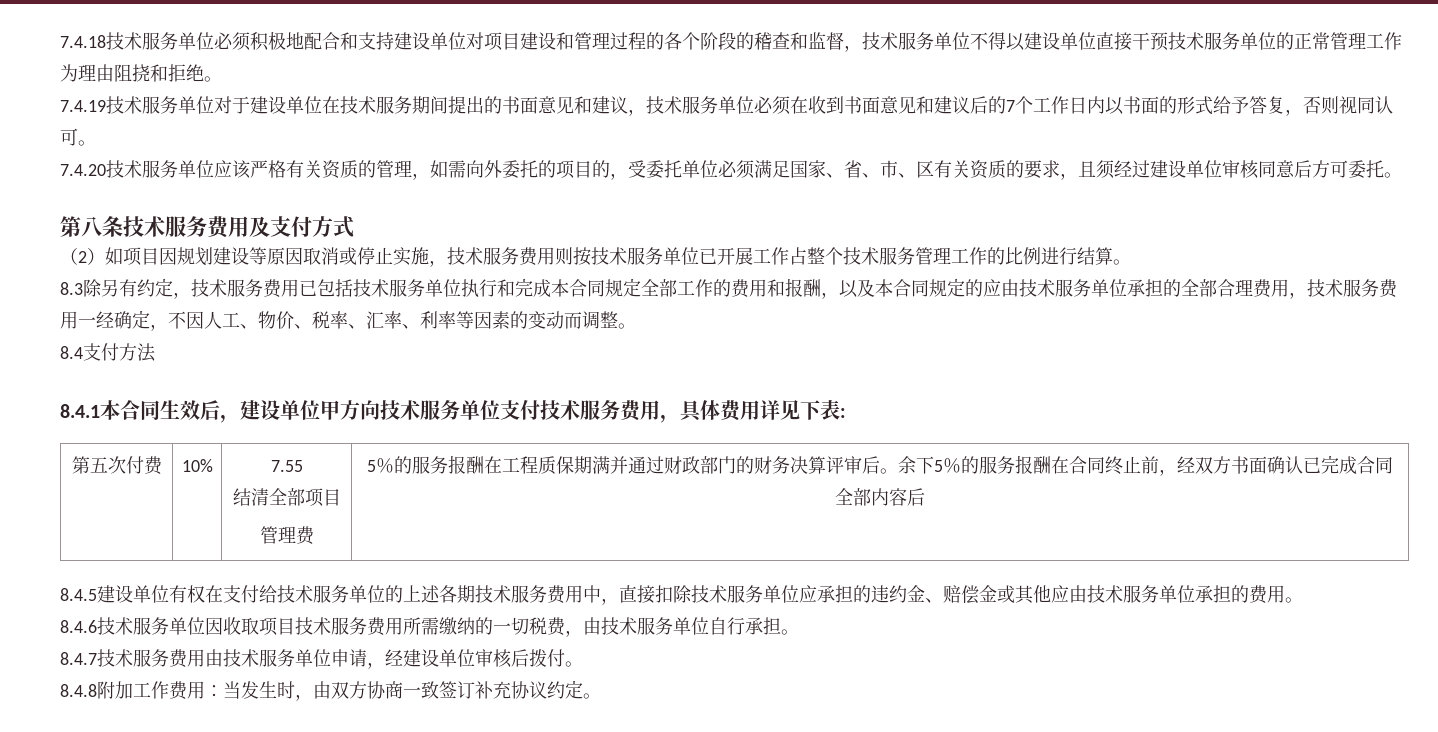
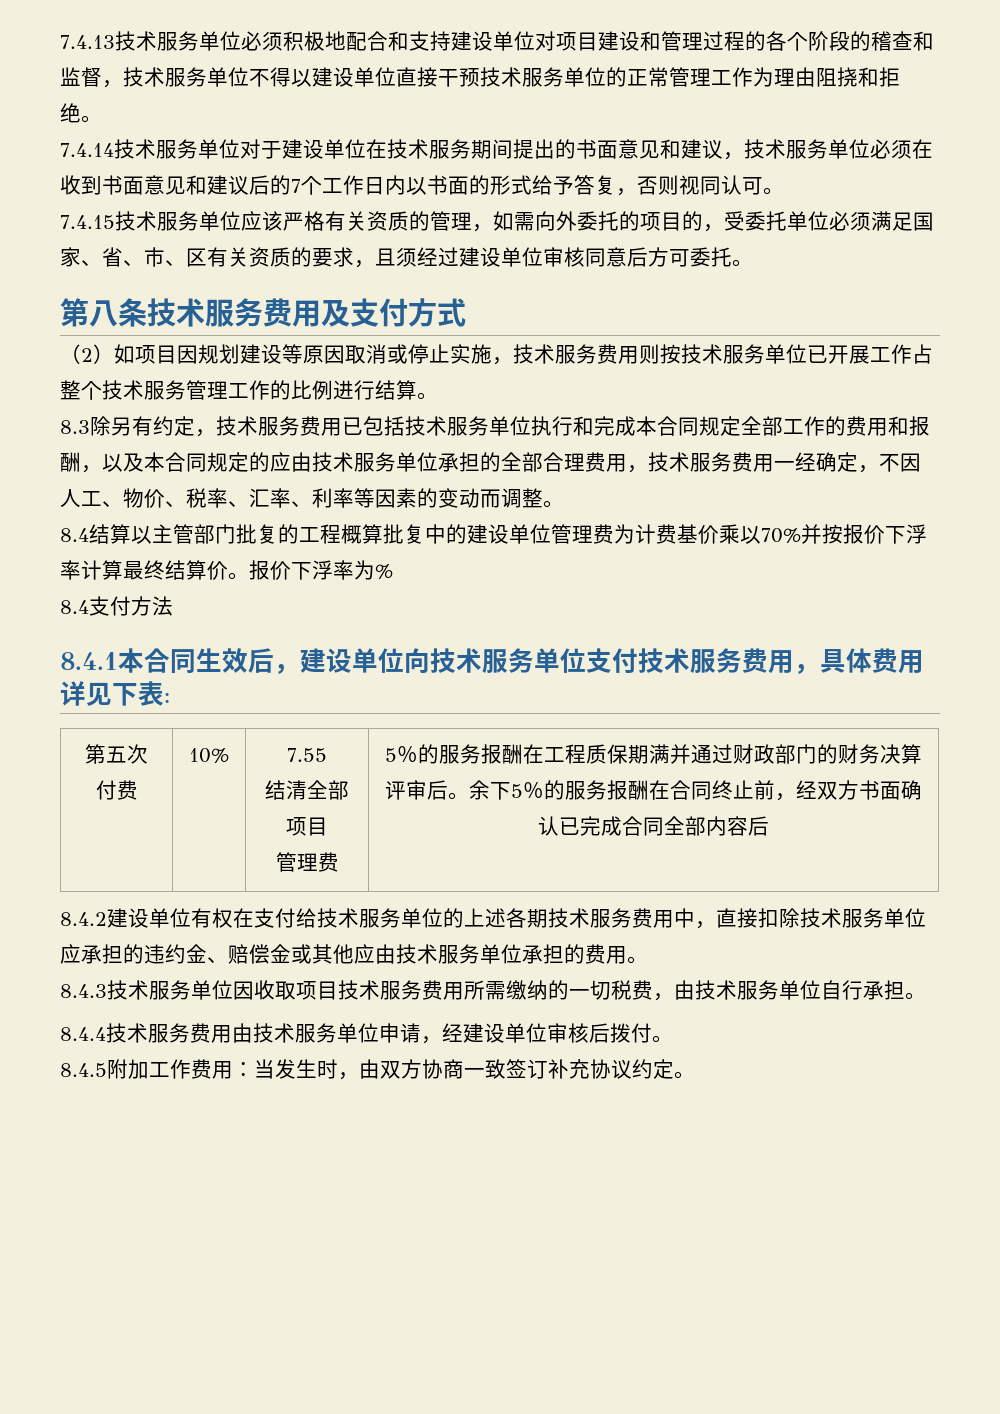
[60,35,106,48] 7.4.18 -> [60,35,115,49] 7.4.13
[60,100,106,112] 7.4.19 -> [60,143,114,157] 7.4.14
[60,164,106,176] 7.4.20 -> [60,215,115,229] 7.4.15
(636, 326) none -> [60,524,927,544] [60,560,393,580] // 8.4结算以主管部门批复的工程概算批复中的建设单位管理费为计费基价乘以70%并按报价下浮率计算最终结算价。报价下浮率为%
[320,400,360,420] 甲方 -> (404, 660) none
[60,588,97,601] 8.4.5 -> [60,912,107,926] 8.4.2
[60,620,97,633] 8.4.6 -> [60,984,107,998] 8.4.3
[60,652,97,665] 8.4.7 -> [60,1027,106,1041] 8.4.4
[60,684,97,697] 8.4.8 -> [60,1063,107,1077] 8.4.5

